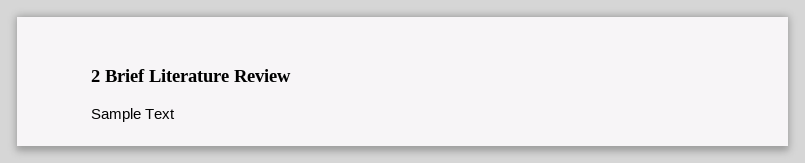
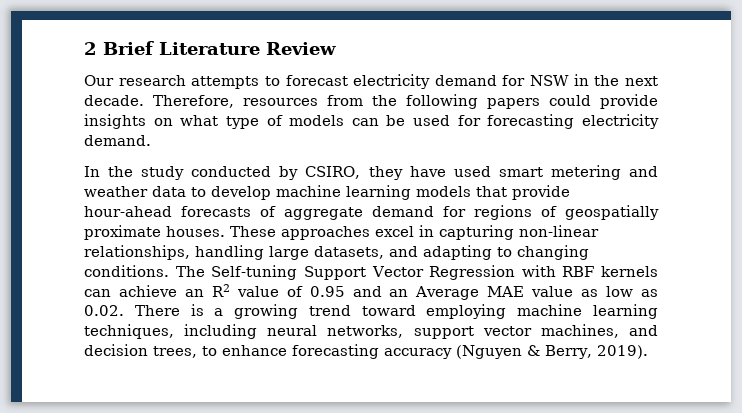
[91,108,176,122] Sample Text -> [84,74,658,89] [84,94,658,109] [84,114,659,129] [84,135,151,146] [84,165,658,180] [84,185,570,200] [84,205,659,220] [84,225,599,240] [84,245,589,260] [84,265,658,280] [84,284,659,300] [84,304,658,319] [84,324,658,339] [84,344,648,359] Our research attempts to forecast electricity demand for NSW in the next decade. Therefore, resources from the following papers could provide insights on what type of models can be used for forecasting electricity demand. // In the study conducted by CSIRO, they have used smart metering and weather data to develop machine learning models that provide hour-ahead forecasts of aggregate demand for regions of geospatially proximate houses. These approaches excel in capturing non-linear relationships, handling large datasets, and adapting to changing conditions. The Self-tuning Support Vector Regression with RBF kernels can achieve an R2 value of 0.95 and an Average MAE value as low as 0.02. There is a growing trend toward employing machine learning techniques, including neural networks, support vector machines, and decision trees, to enhance forecasting accuracy (Nguyen & Berry, 2019).

